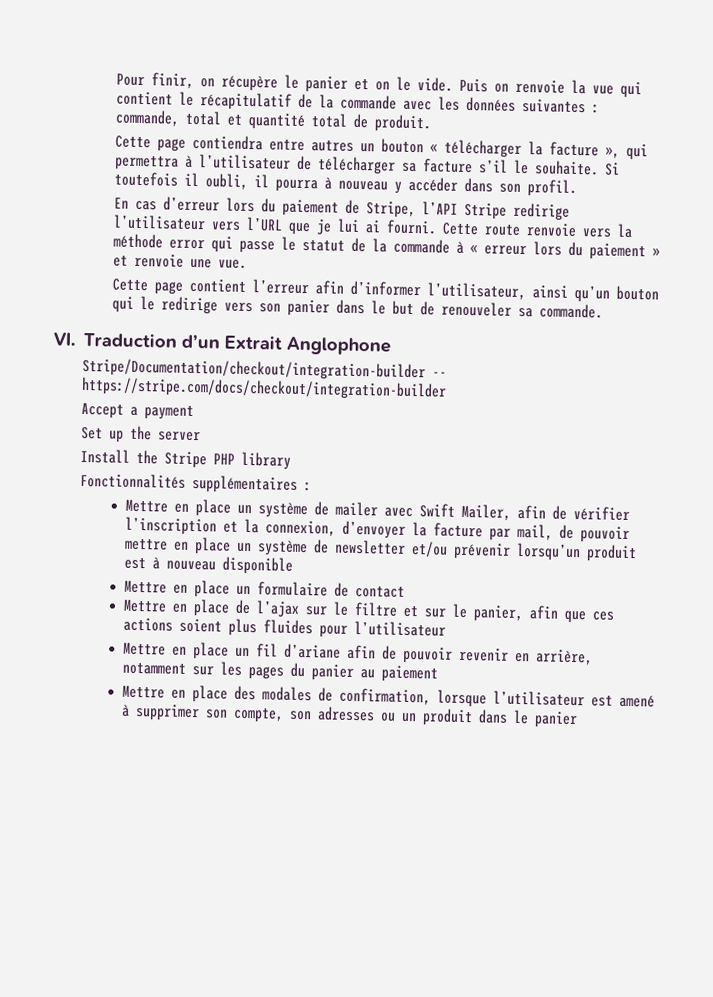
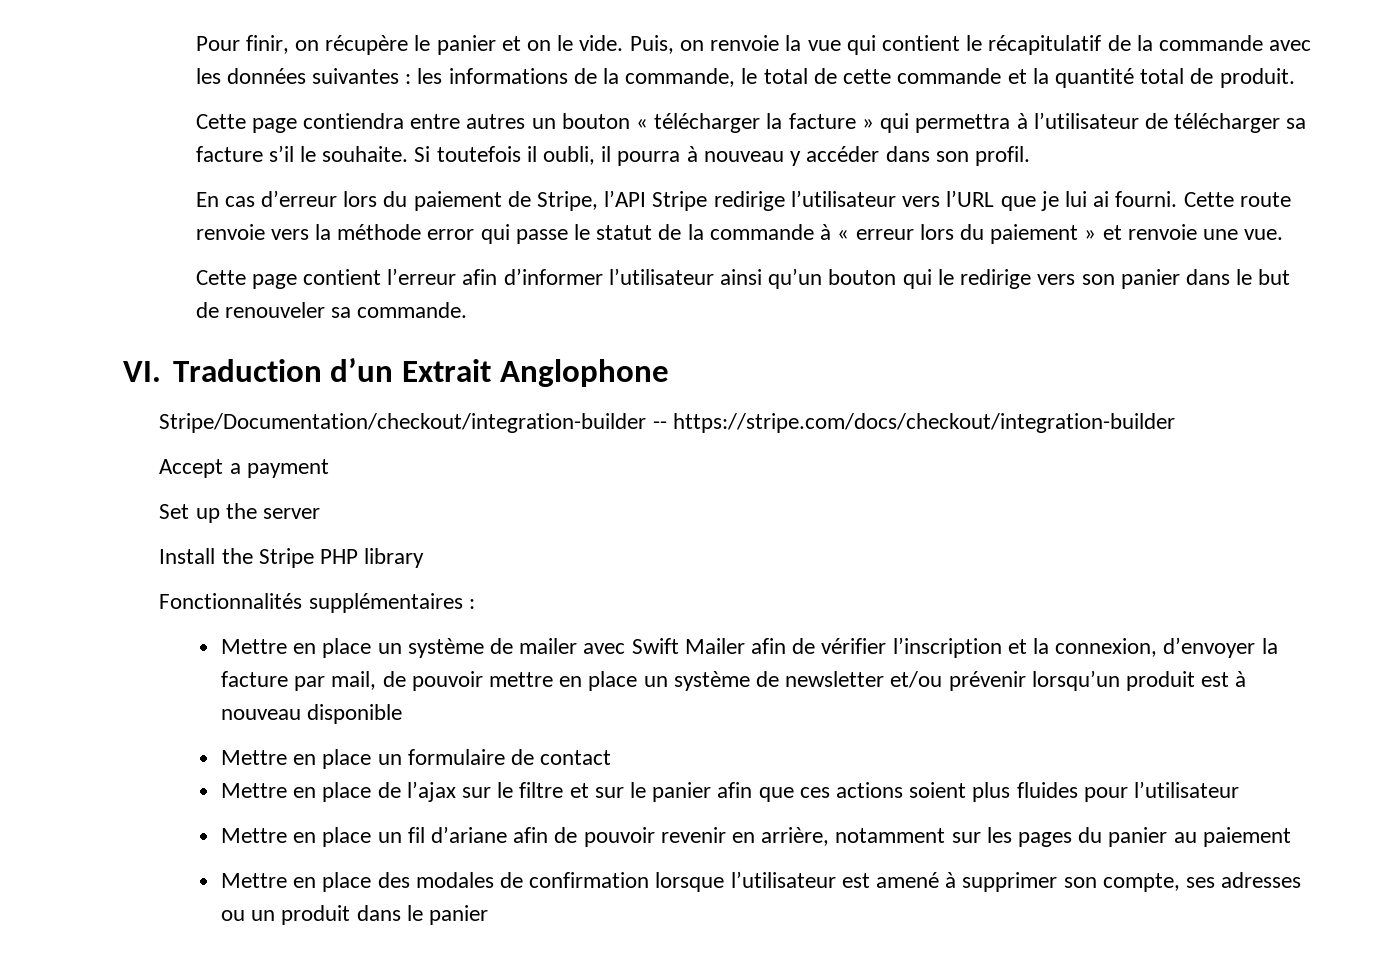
[459,78,489,93] Puis -> [629,35,674,54] Puis,
[115,109,244,127] commande, total et -> [417,68,1049,87] les informations de la commande, le total de cette commande et la
[605,146,621,159] », -> [861,119,874,129] »
[427,282,527,301] l’utilisateur, -> [608,268,714,285] l’utilisateur
[461,503,512,521] Mailer, -> [684,638,745,654] Mailer
[473,605,525,623] panier, -> [652,782,712,802] panier
[339,687,432,706] confirmation, -> [529,872,650,888] confirmation
[289,710,313,721] son -> [1186,877,1216,888] ses

